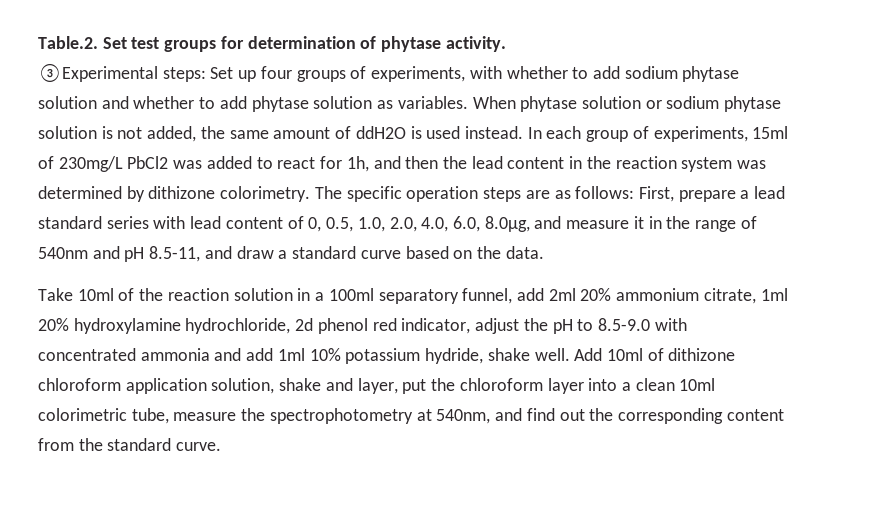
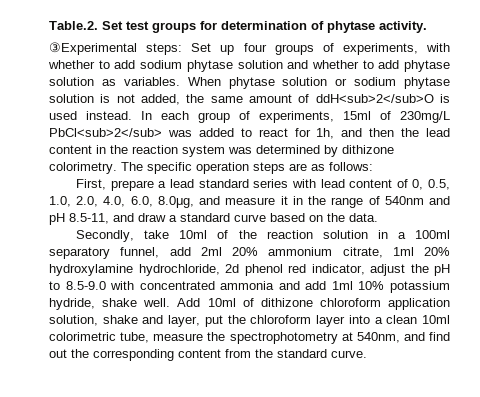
[355,126,406,139] ddH2O -> [315,94,434,103] ddH<sub>2</sub>O
[127,156,169,169] PbCl2 -> [49,128,162,137] PbCl<sub>2</sub>
(635, 192) none -> (373, 166) //
[38,288,73,301] Take -> [76,230,170,242] Secondly, take

